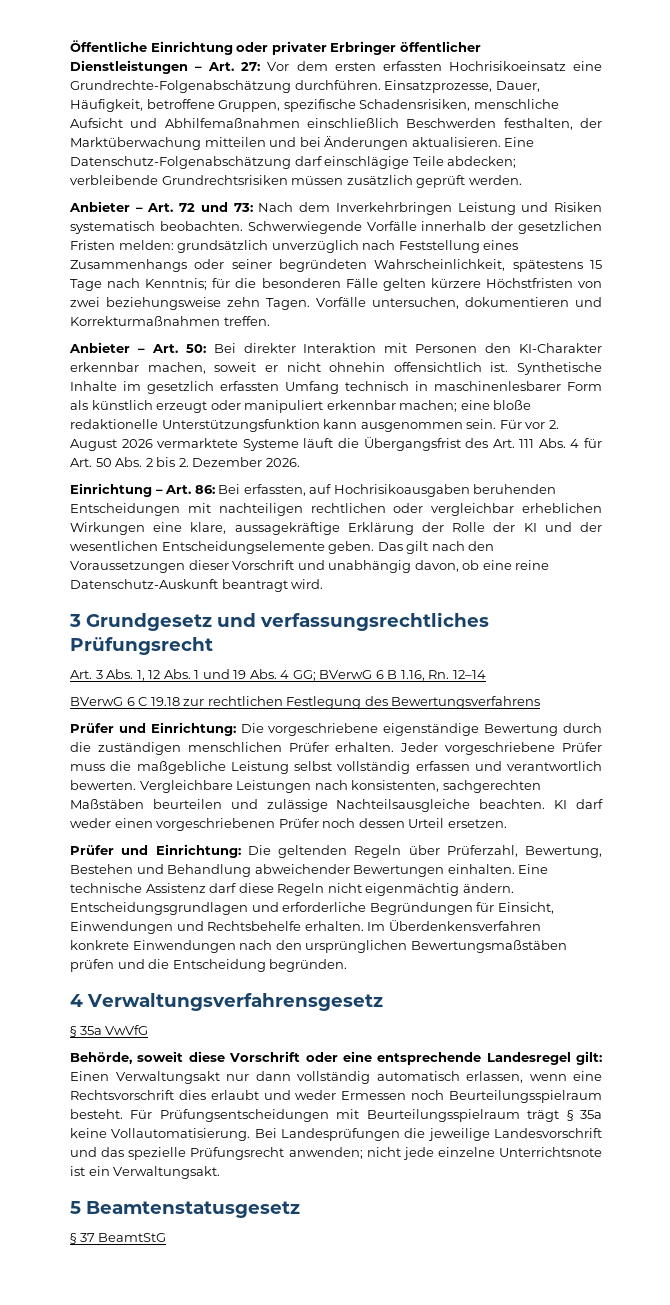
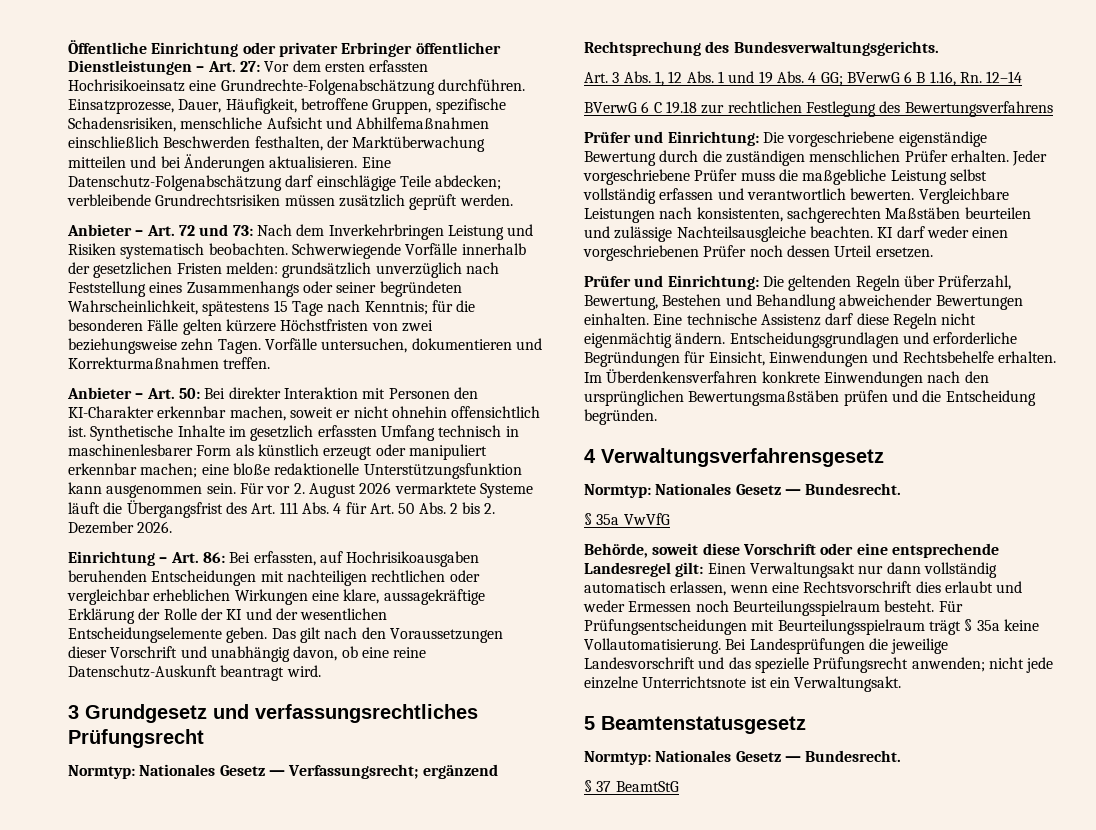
(213, 646) none -> [68,764,498,779] [584,41,939,56] // Normtyp: Nationales Gesetz — Verfassungsrecht; ergänzend Rechtsprechung des Bundesverwaltungsgerichts.
(383, 1002) none -> [584,483,902,498] // Normtyp: Nationales Gesetz — Bundesrecht.
(300, 1209) none -> [584,750,902,765] // Normtyp: Nationales Gesetz — Bundesrecht.

